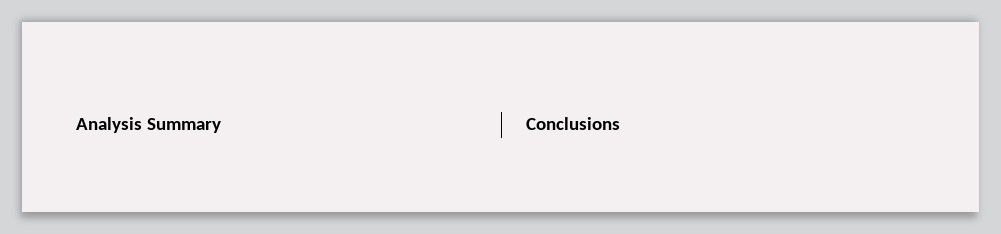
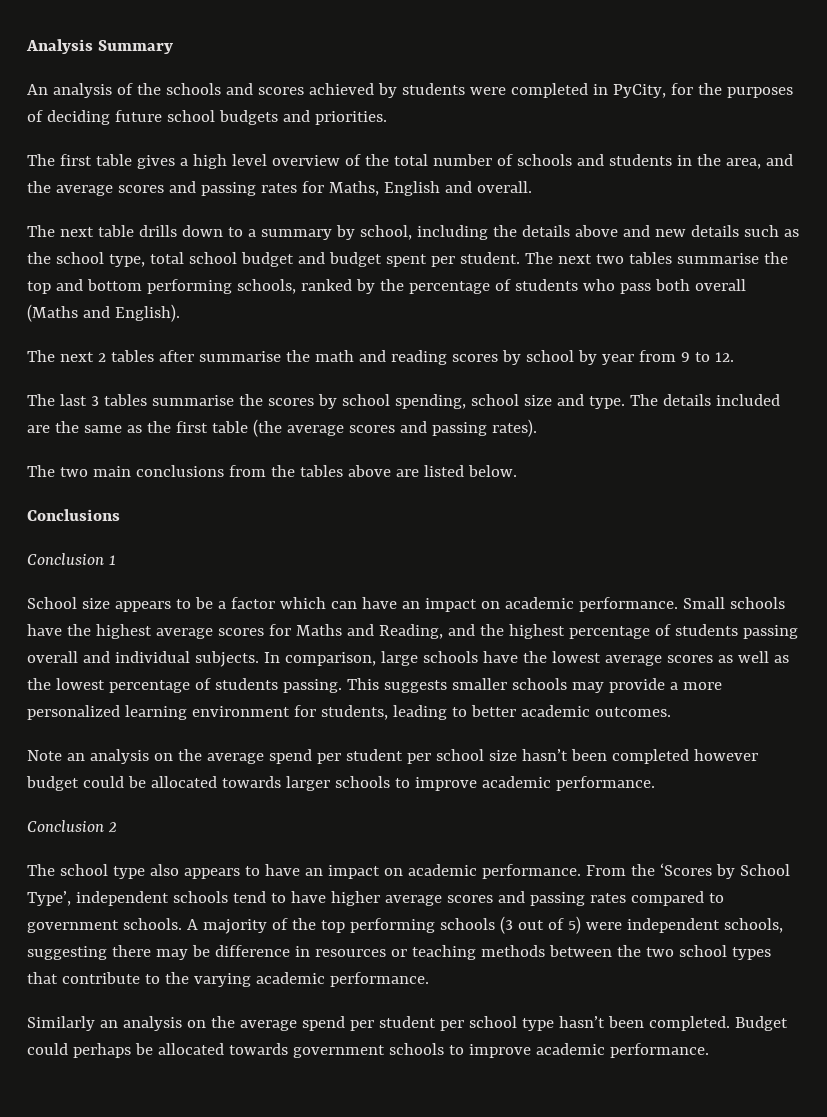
[526,117,620,130] Conclusions -> [27,83,793,98] [27,110,387,125] [27,154,793,169] [27,181,532,196] [27,225,799,240] [27,252,788,267] [27,279,746,294] [27,304,180,322] [27,350,734,365] [27,394,780,409] [27,419,537,437] [27,465,517,477] [27,509,120,521] [27,553,116,565] [27,597,785,612] [27,624,798,639] [27,651,789,667] [27,678,722,693] [27,705,671,720] [27,749,758,764] [26,776,655,791] [27,820,117,833] [27,863,790,879] [27,891,724,906] [27,916,783,934] [27,945,771,960] [27,972,429,987] [27,1016,788,1031] [27,1043,709,1058] An analysis of the schools and scores achieved by students were completed in PyCity, for the purposes of deciding future school budgets and priorities. // The first table gives a high level overview of the total number of schools and students in the area, and the average scores and passing rates for Maths, English and overall. // The next table drills down to a summary by school, including the details above and new details such as the school type, total school budget and budget spent per student. The next two tables summarise the top and bottom performing schools, ranked by the percentage of students who pass both overall (Maths and English). // The next 2 tables after summarise the math and reading scores by school by year from 9 to 12. // The last 3 tables summarise the scores by school spending, school size and type. The details included are the same as the first table (the average scores and passing rates). // The two main conclusions from the tables above are listed below. // Conclusions // Conclusion 1 // School size appears to be a factor which can have an impact on academic performance. Small schools have the highest average scores for Maths and Reading, and the highest percentage of students passing overall and individual subjects. In comparison, large schools have the lowest average scores as well as the lowest percentage of students passing. This suggests smaller schools may provide a more personalized learning environment for students, leading to better academic outcomes. // Note an analysis on the average spend per student per school size hasn’t been completed however budget could be allocated towards larger schools to improve academic performance. // Conclusion 2 // The school type also appears to have an impact on academic performance. From the ‘Scores by School Type’, independent schools tend to have higher average scores and passing rates compared to government schools. A majority of the top performing schools (3 out of 5) were independent schools, suggesting there may be difference in resources or teaching methods between the two school types that contribute to the varying academic performance. // Similarly an analysis on the average spend per student per school type hasn’t been completed. Budget could perhaps be allocated towards government schools to improve academic performance.

